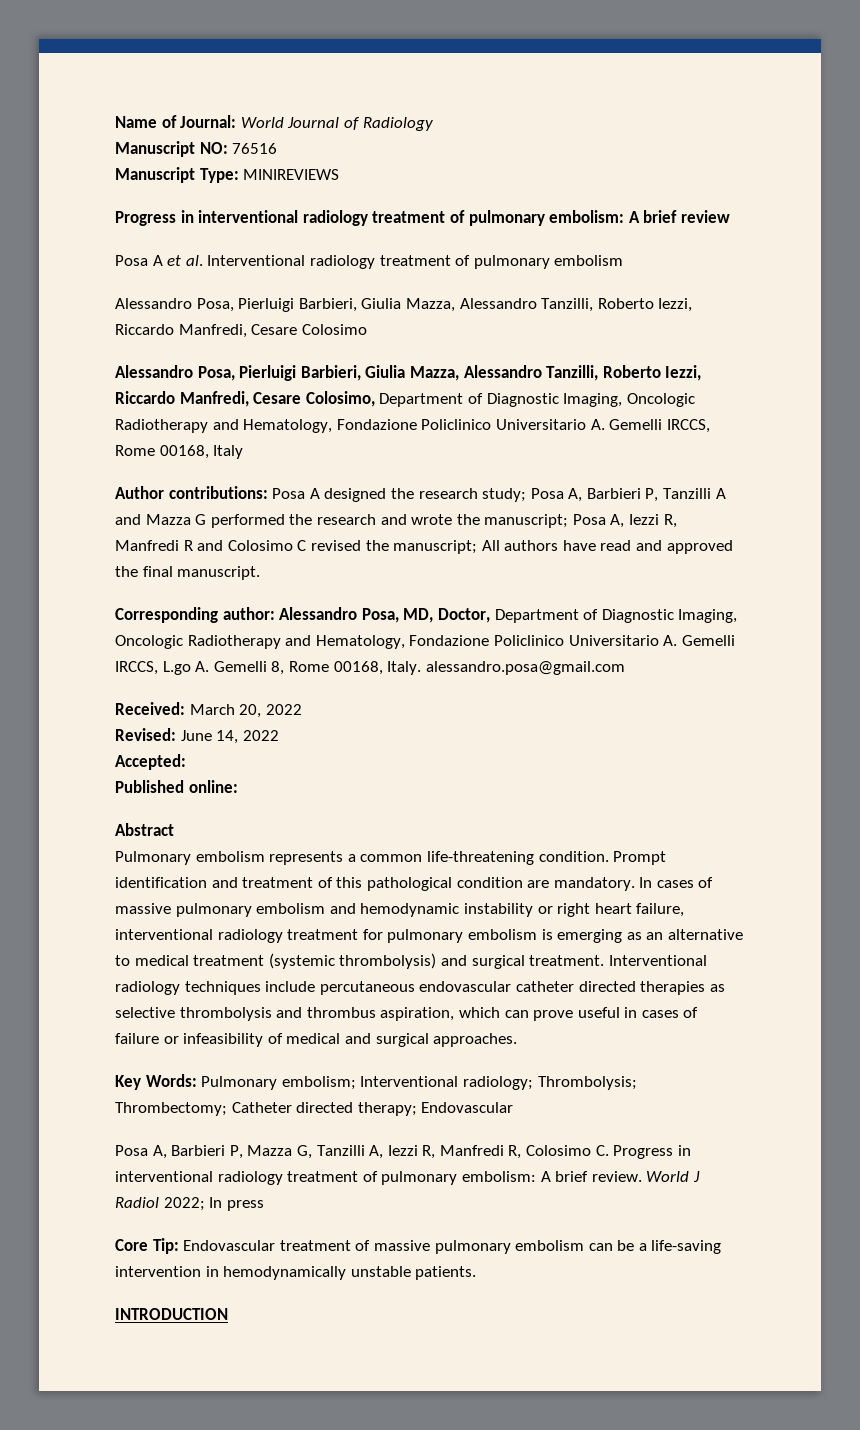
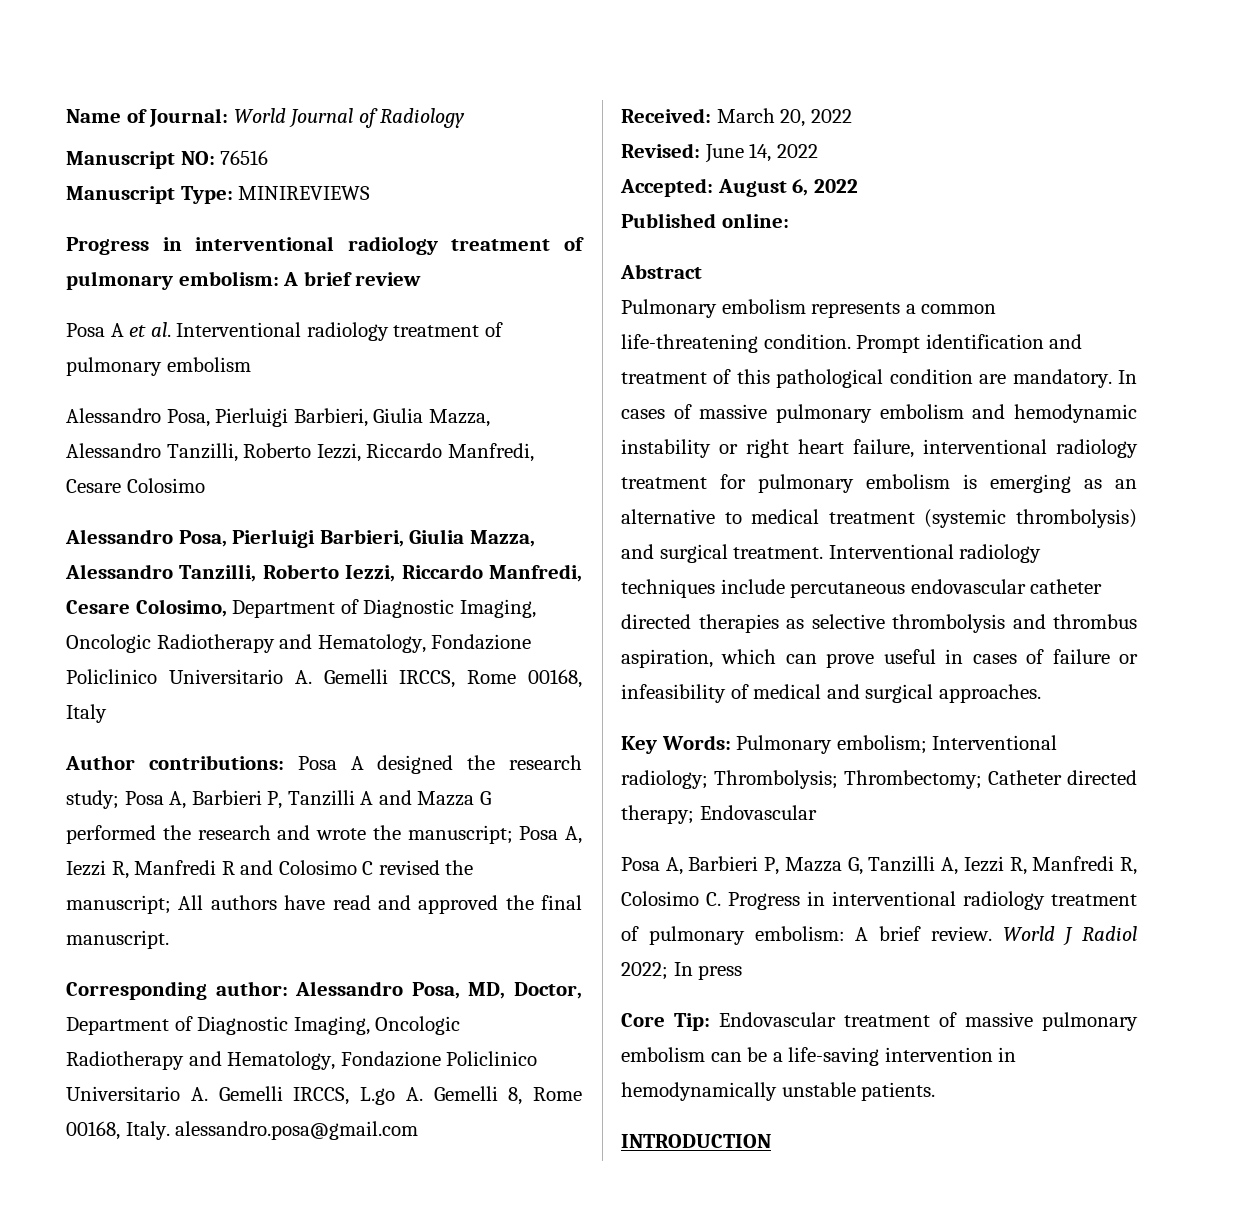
(186, 762) none -> [717,179,858,197] August 6, 2022

